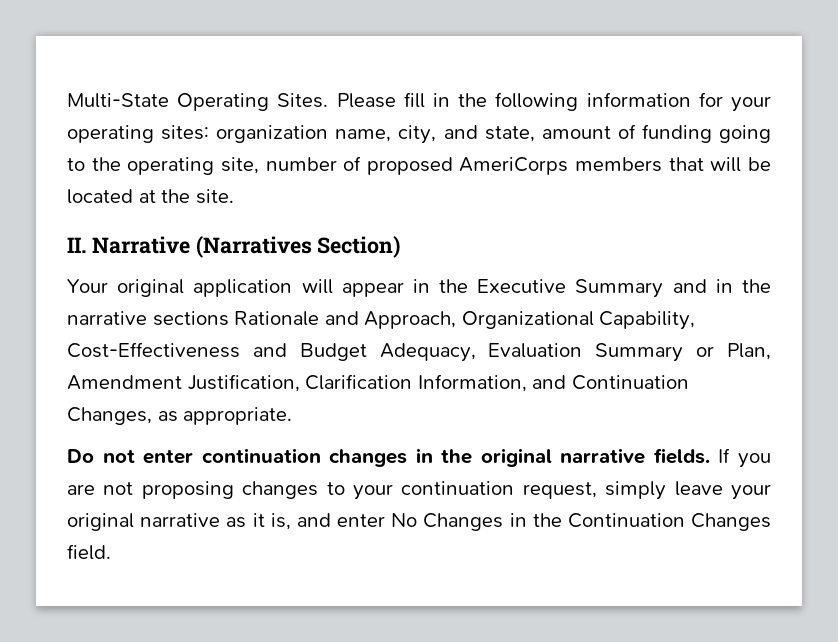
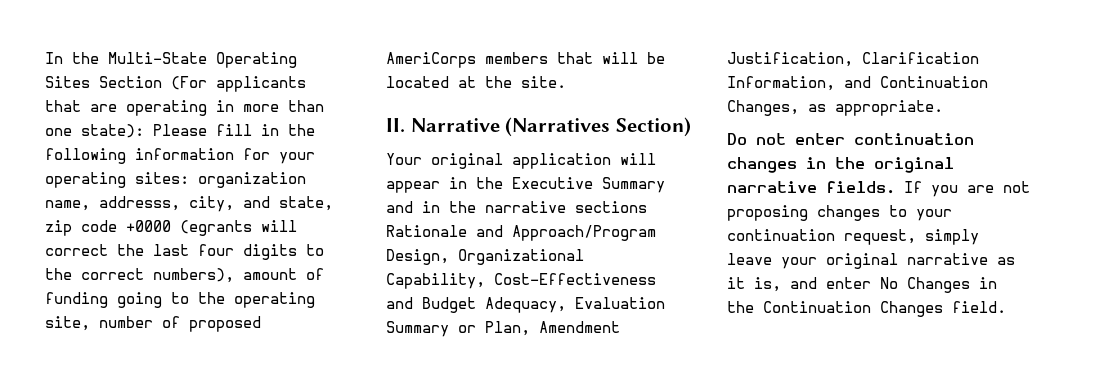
[67,93,329,111] Multi-State Operating Sites. -> [45,52,297,68] [45,76,306,92] [45,100,324,116] [45,124,144,138] In the Multi-State Operating Sites Section (For applicants that are operating in more than one state):
(392, 135) none -> [99,196,180,211] addresss,
(535, 134) none -> [45,220,297,236] [45,244,324,260] [45,268,234,283] zip code +0000 (egrants will correct the last four digits to the correct numbers),
[364,311,457,329] Approach, -> [512,225,656,241] [386,249,449,265] Approach/Program Design,

